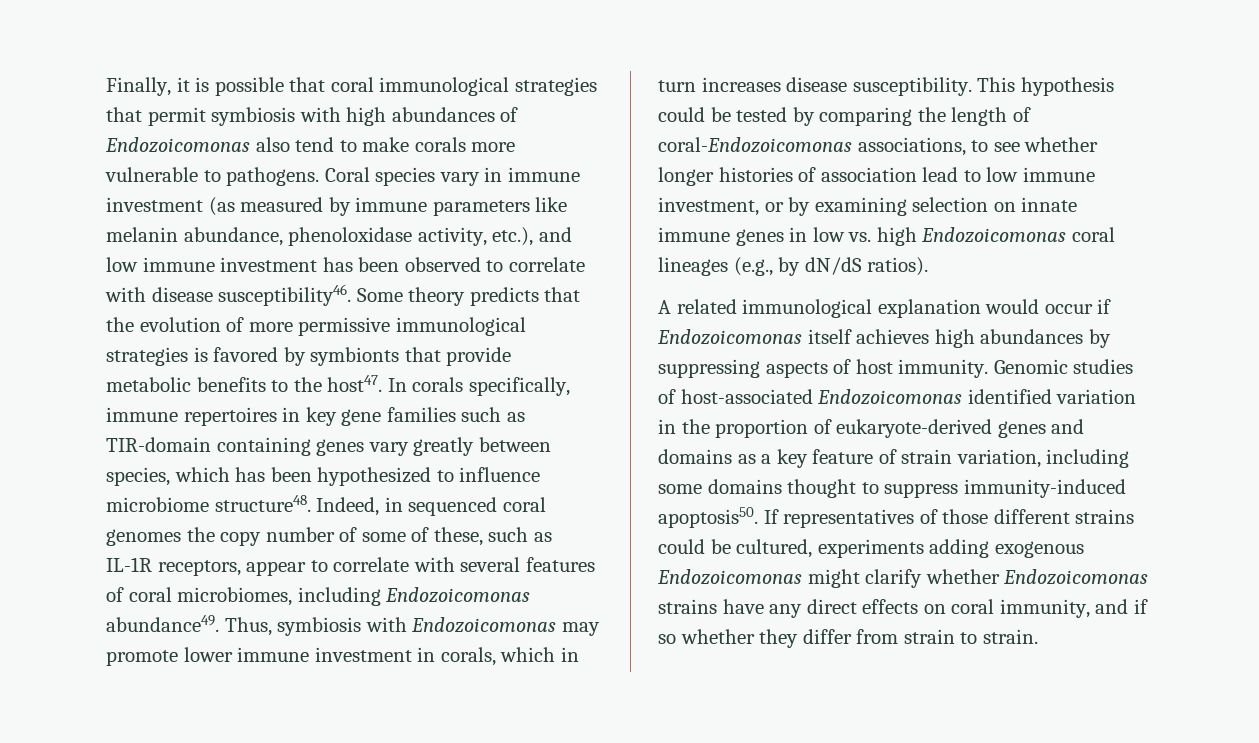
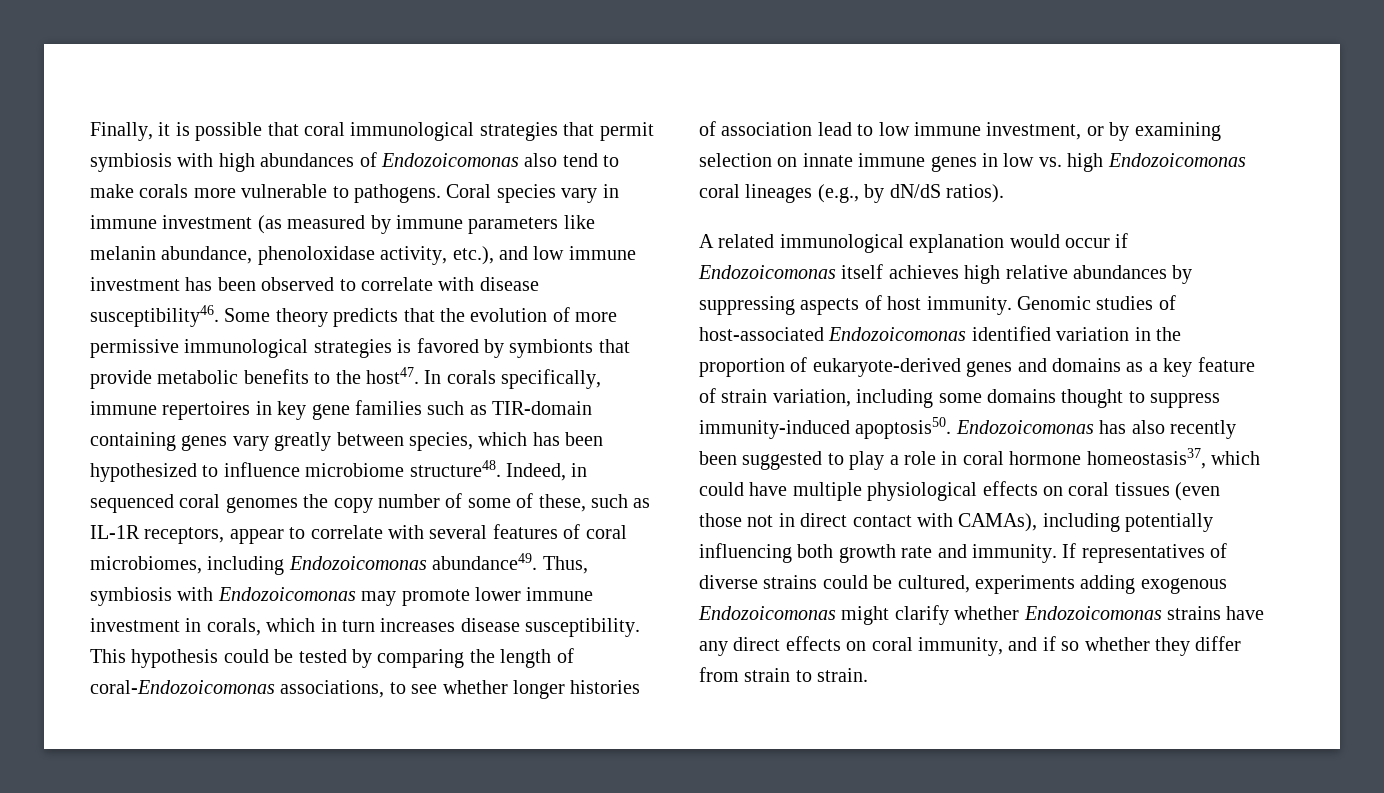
(975, 338) none -> [1005,265,1068,279] relative
(758, 517) none -> [955,420,1236,439] [699,448,1260,470] [699,481,1221,501] [699,513,1214,532] [699,543,1057,563] Endozoicomonas has also recently been suggested to play a role in coral hormone homeostasis37, which could have multiple physiological effects on coral tissues (even those not in direct contact with CAMAs), including potentially influencing both growth rate and immunity.
[942,509,1070,524] those different -> [699,575,758,589] diverse

